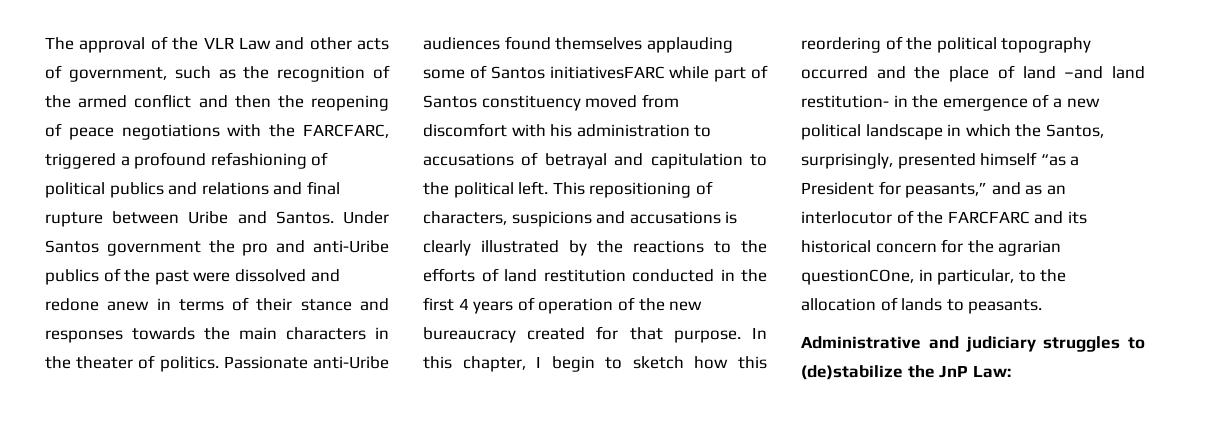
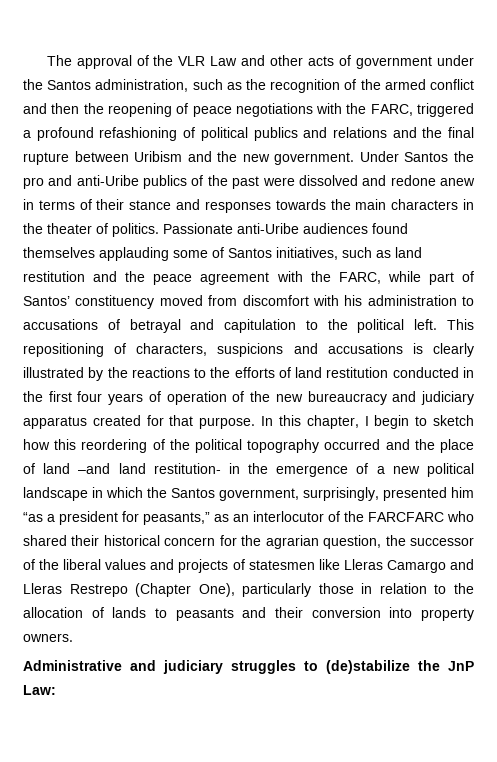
[68,67,167,82] government, -> [356,55,474,69] [23,79,189,92] government under the Santos administration,
[303,124,390,138] FARCFARC, -> [370,104,413,116] FARC,
(303, 188) none -> [422,127,443,138] the
[188,211,334,224] Uribe and Santos. -> [134,151,355,165] Uribism and the new government.
[106,241,201,256] government -> (449, 157) none
[549,66,665,79] initiativesFARC -> [276,247,422,260] [23,271,381,285] initiatives, such as land restitution and the peace agreement with the FARC,
[423,95,477,108] Santos -> [23,296,70,306] Santos’
[458,298,469,310] 4 -> [77,391,103,402] four
(516, 335) none -> [392,391,475,405] [23,416,87,429] and judiciary apparatus
[1045,124,1104,138] Santos, -> [171,488,299,501] Santos government,
[980,152,1038,166] himself -> [451,487,474,498] him
[801,182,874,195] President -> [59,511,118,525] president
[991,182,1021,195] and -> (210, 518) none
[1034,211,1087,224] and its -> [447,511,474,522] [23,535,100,546] who shared their
[801,269,1015,285] questionCOne, in particular, -> [323,535,475,549] [23,559,474,573] [23,583,427,597] question, the successor of the liberal values and projects of statesmen like Lleras Camargo and Lleras Restrepo (Chapter One), particularly those in relation
[968,299,1043,314] peasants. -> [175,607,475,621] [23,633,73,642] peasants and their conversion into property owners.

